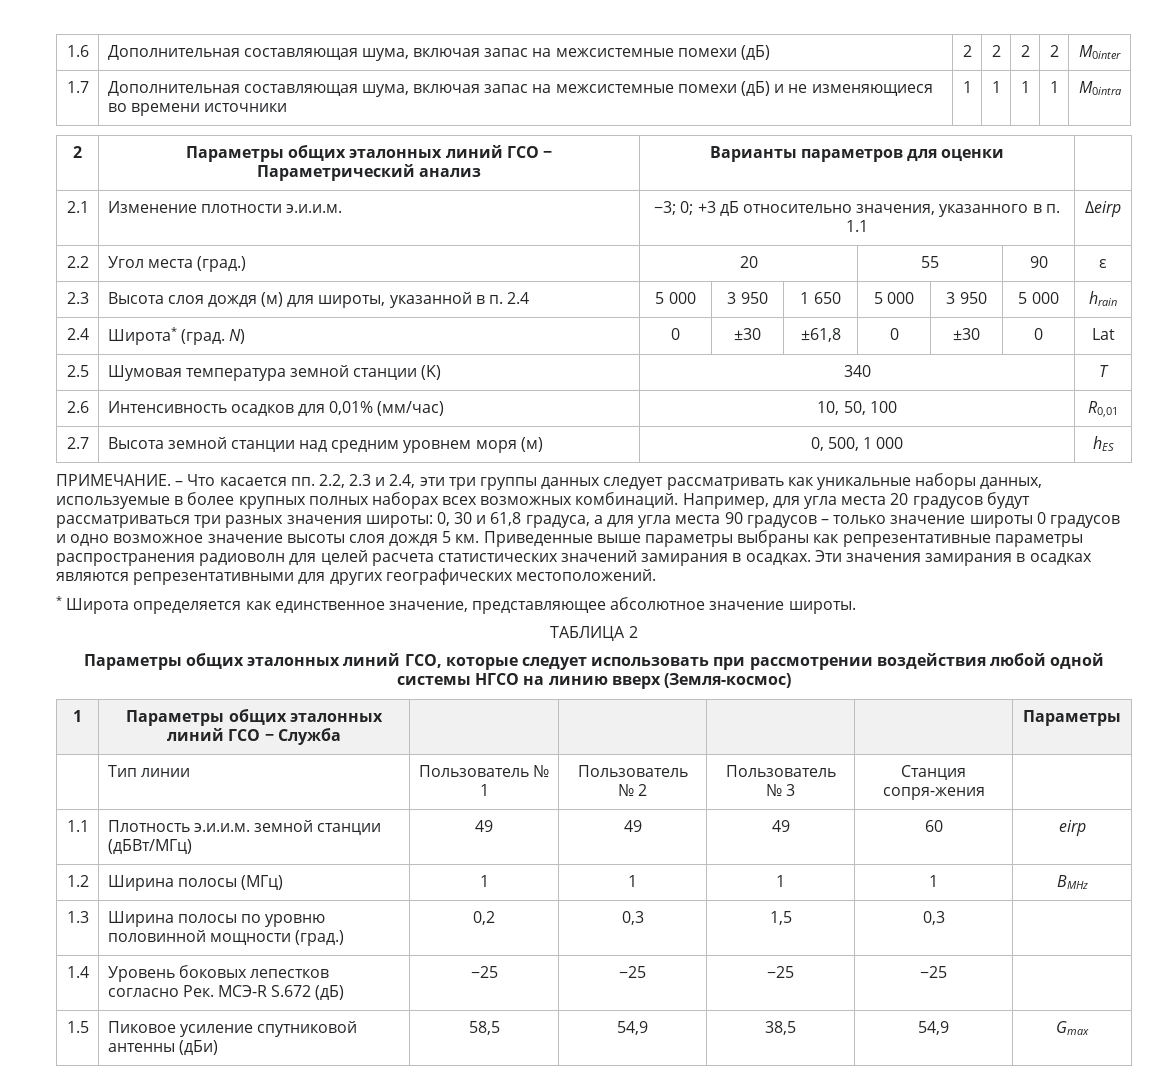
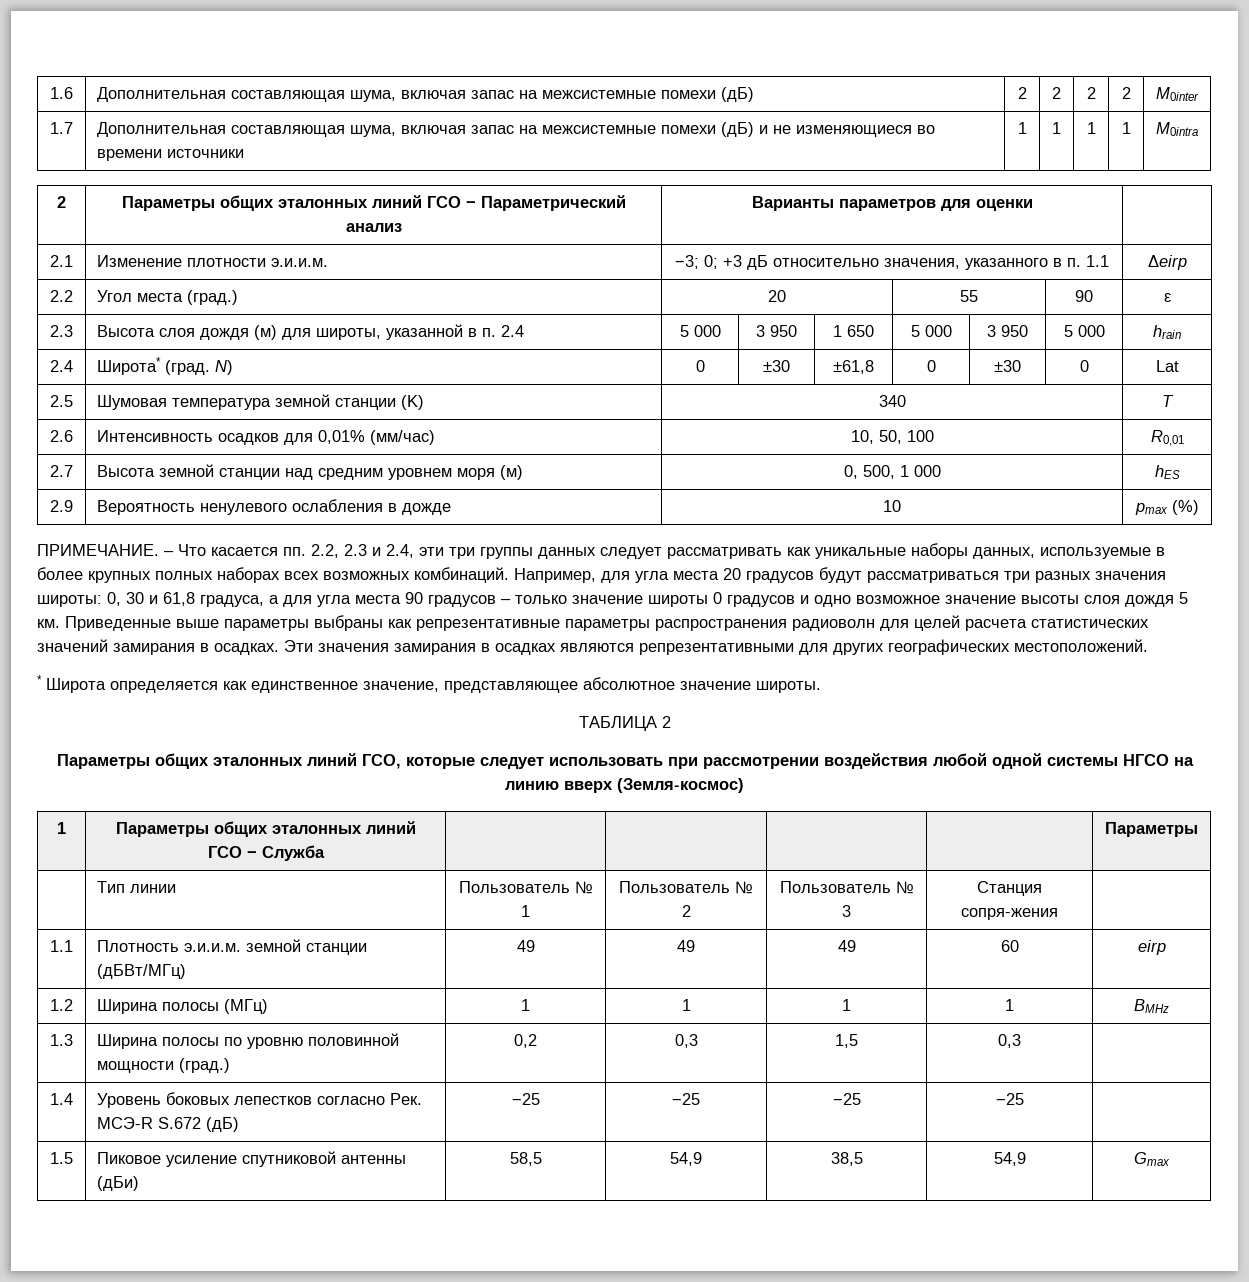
(1114, 443) none -> [50,500,73,512] [97,499,452,515] [883,500,901,512] [1134,500,1199,515] // 2.9 | Вероятность ненулевого ослабления в дожде | 10 | pmax (%)

